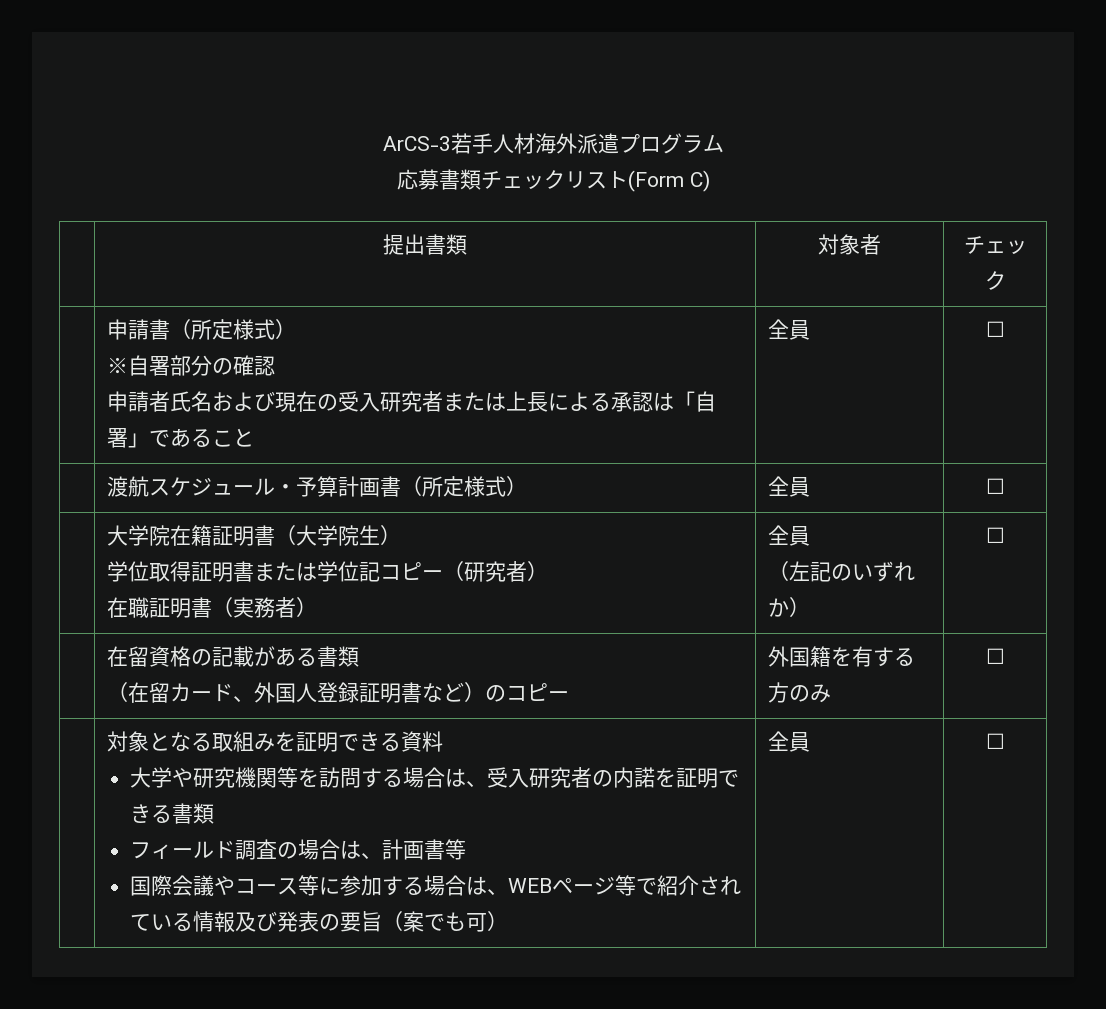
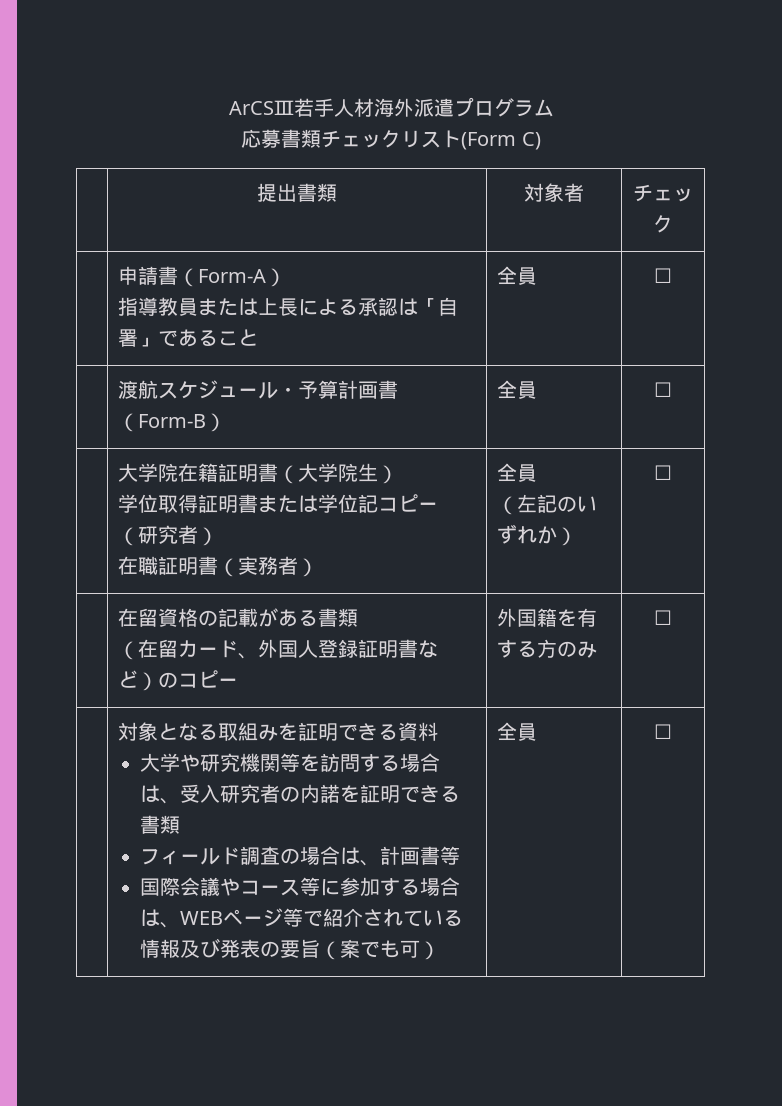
[382,136,451,151] ArCS-3 -> [228,100,294,115] ArCSⅢ
[190,319,296,340] [106,355,275,376] [106,391,443,412] 所定様式） // ※自署部分の確認 // 申請者氏名および現在の受入研究者 -> [197,268,286,287] [117,297,198,316] Form-A） // 指導教員
[421,476,506,497] 所定様式 -> [137,414,206,428] Form-B

